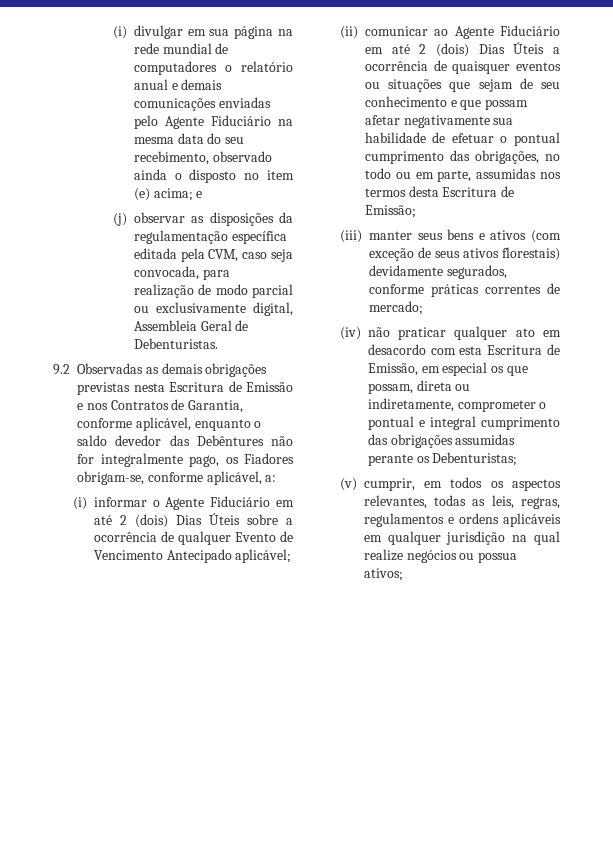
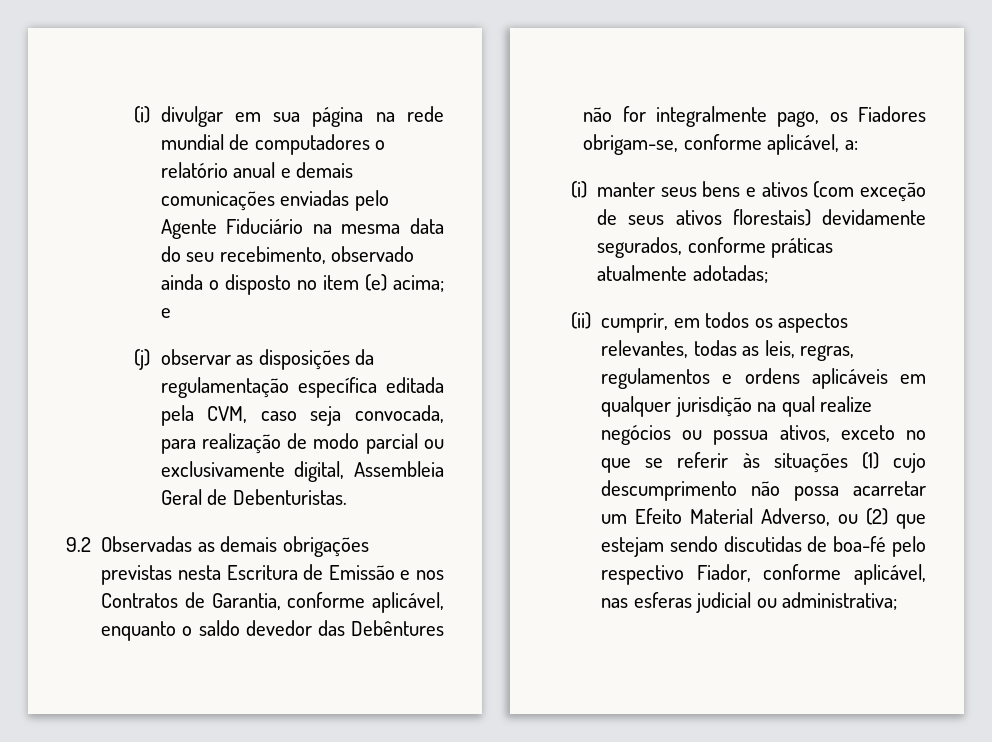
[93,496,294,510] [93,513,293,528] [93,531,293,545] [93,549,292,563] [339,25,560,39] [364,42,560,57] [364,60,561,74] [364,78,560,92] [364,96,529,110] [364,115,514,128] [364,132,560,146] [364,150,560,164] [364,168,561,182] [364,186,515,197] [364,205,416,218] [339,230,362,243] informar o Agente Fiduciário em até 2 (dois) Dias Úteis sobre a ocorrência de qualquer Evento de Vencimento Antecipado aplicável; // (ii) comunicar ao Agente Fiduciário em até 2 (dois) Dias Úteis a ocorrência de quaisquer eventos ou situações que sejam de seu conhecimento e que possam afetar negativamente sua habilidade de efetuar o pontual cumprimento das obrigações, no todo ou em parte, assumidas nos termos desta Escritura de Emissão; // (iii) -> (587, 189) none
[484,283,560,294] [368,301,423,315] [339,326,561,340] [367,344,560,355] [367,362,529,376] [367,380,471,394] [367,398,547,412] [367,416,560,430] [367,434,516,448] [367,452,518,466] [339,478,357,491] correntes de mercado; // (iv) não praticar qualquer ato em desacordo com esta Escritura de Emissão, em especial os que possam, direta ou indiretamente, comprometer o pontual e integral cumprimento das obrigações assumidas perante os Debenturistas; // (v) -> [597,265,768,283] [570,312,591,329] atualmente adotadas; // (ii)
[363,568,403,581] ativos; -> [779,425,926,442] [601,452,926,473] [601,480,926,501] [601,508,926,529] [601,536,926,557] [601,564,926,585] [601,592,898,613] ativos, exceto no que se referir às situações (1) cujo descumprimento não possa acarretar um Efeito Material Adverso, ou (2) que estejam sendo discutidas de boa-fé pelo respectivo Fiador, conforme aplicável, nas esferas judicial ou administrativa;

